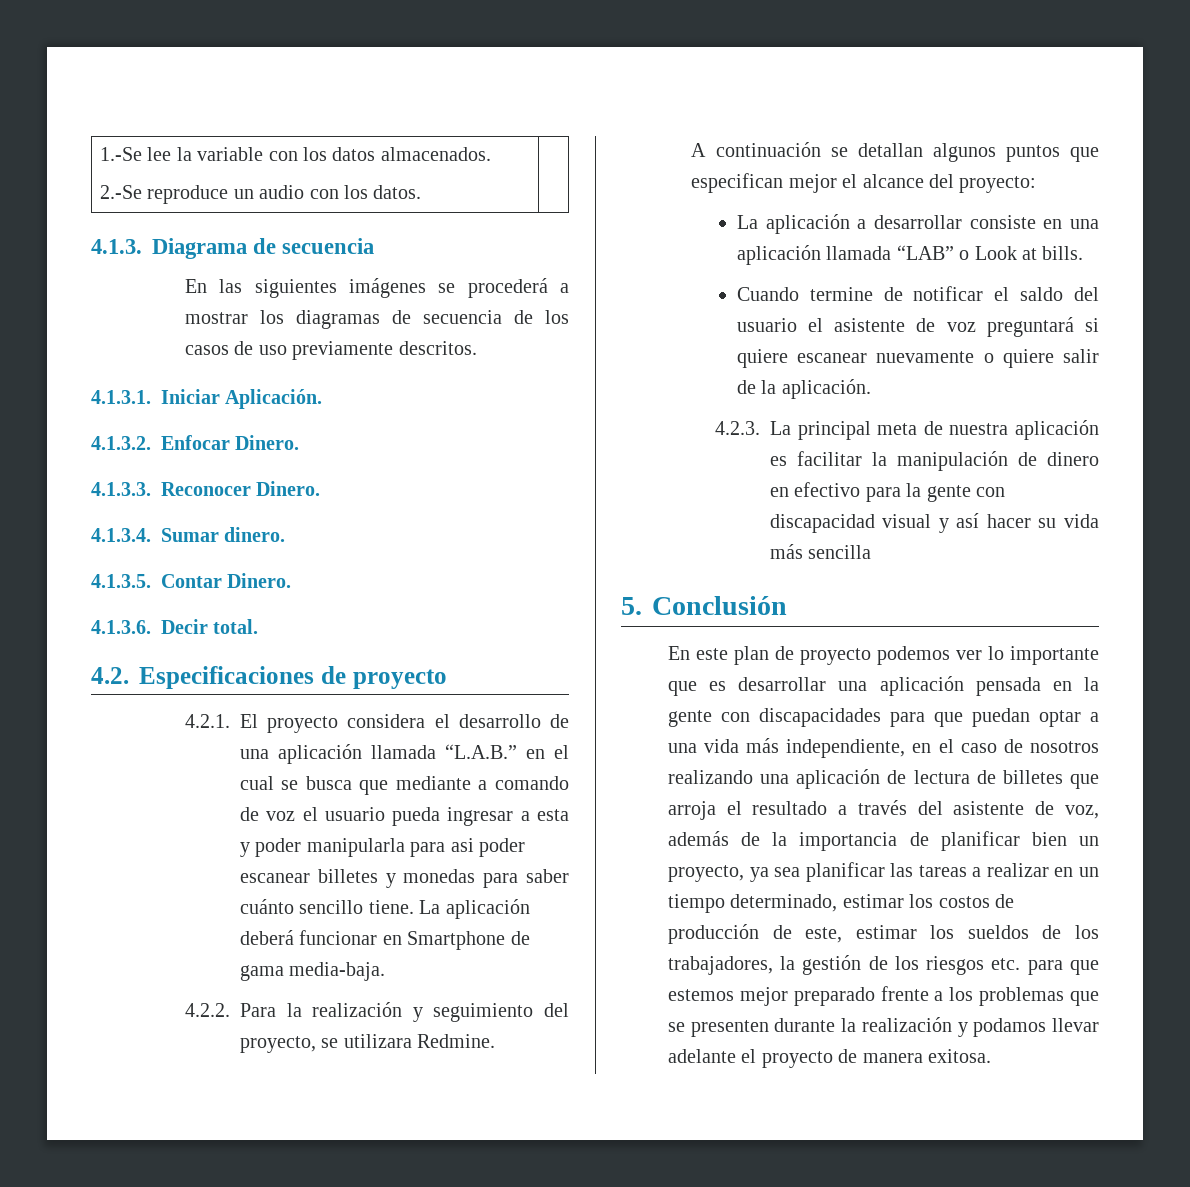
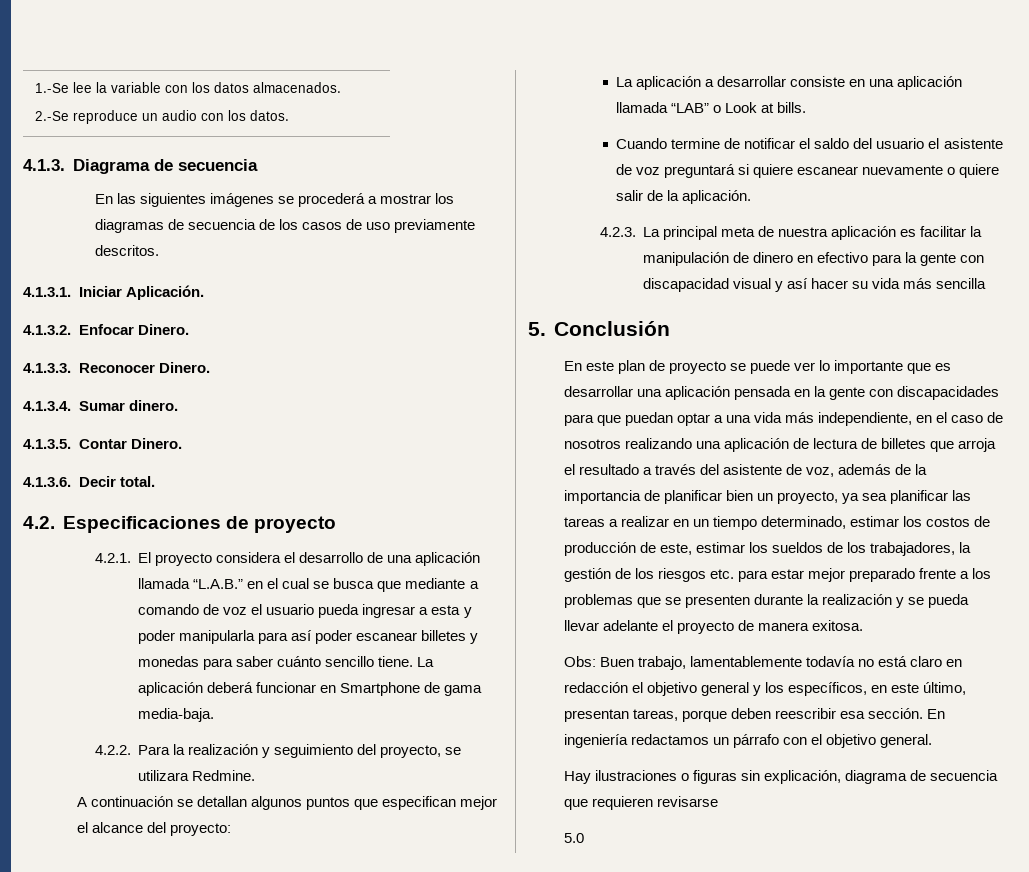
[450,838,474,852] asi -> [291,630,313,641] así
[876,646,950,665] podemos -> [730,360,791,374] se puede
[1070,960,1099,975] [667,989,734,1001] que estemos -> [771,569,805,579] estar
[973,1018,1047,1037] podamos -> [908,594,970,608] se pueda
(991, 1056) none -> [563,656,963,670] [563,682,967,696] [563,708,946,722] [563,734,933,748] [563,770,999,784] [563,796,718,810] [563,833,584,843] // Obs: Buen trabajo, lamentablemente todavía no está claro en redacción el objetivo general y los específicos, en este último, presentan tareas, porque deben reescribir esa sección. En ingeniería redactamos un párrafo con el objetivo general. // Hay ilustraciones o figuras sin explicación, diagrama de secuencia que requieren revisarse // 5.0

